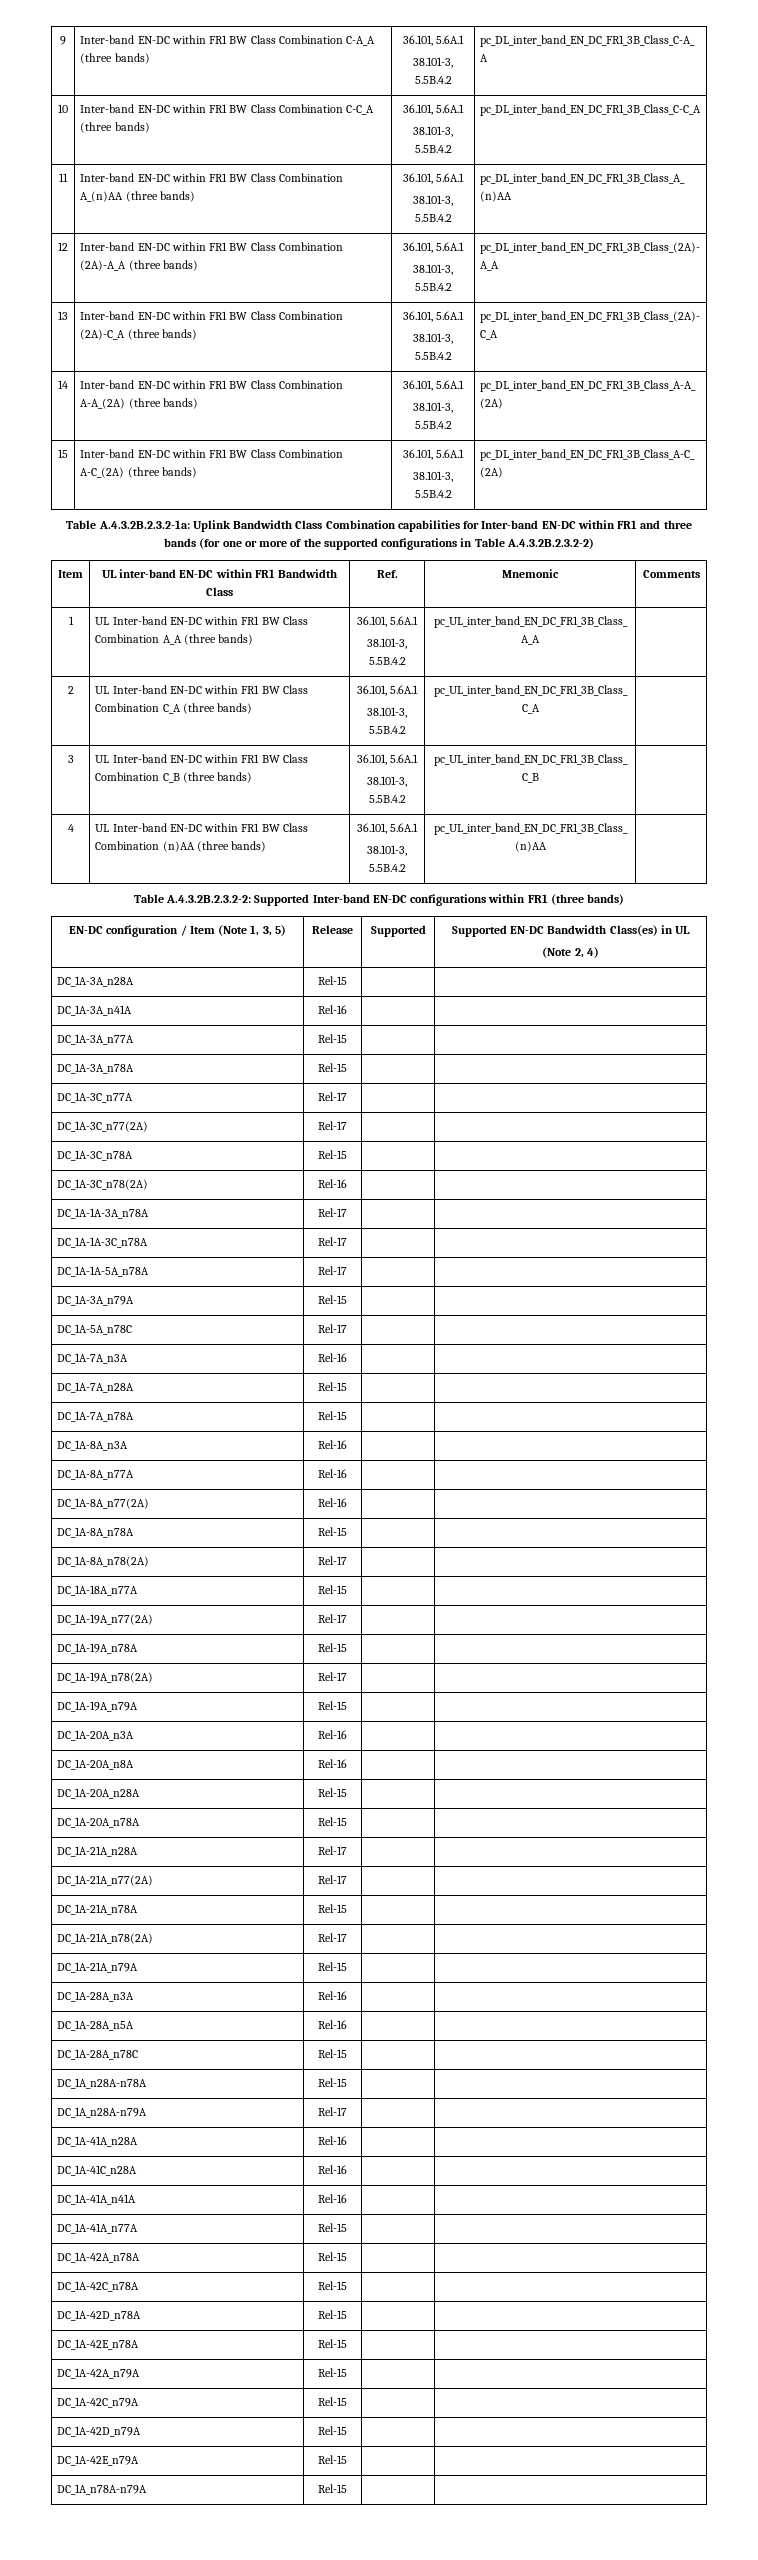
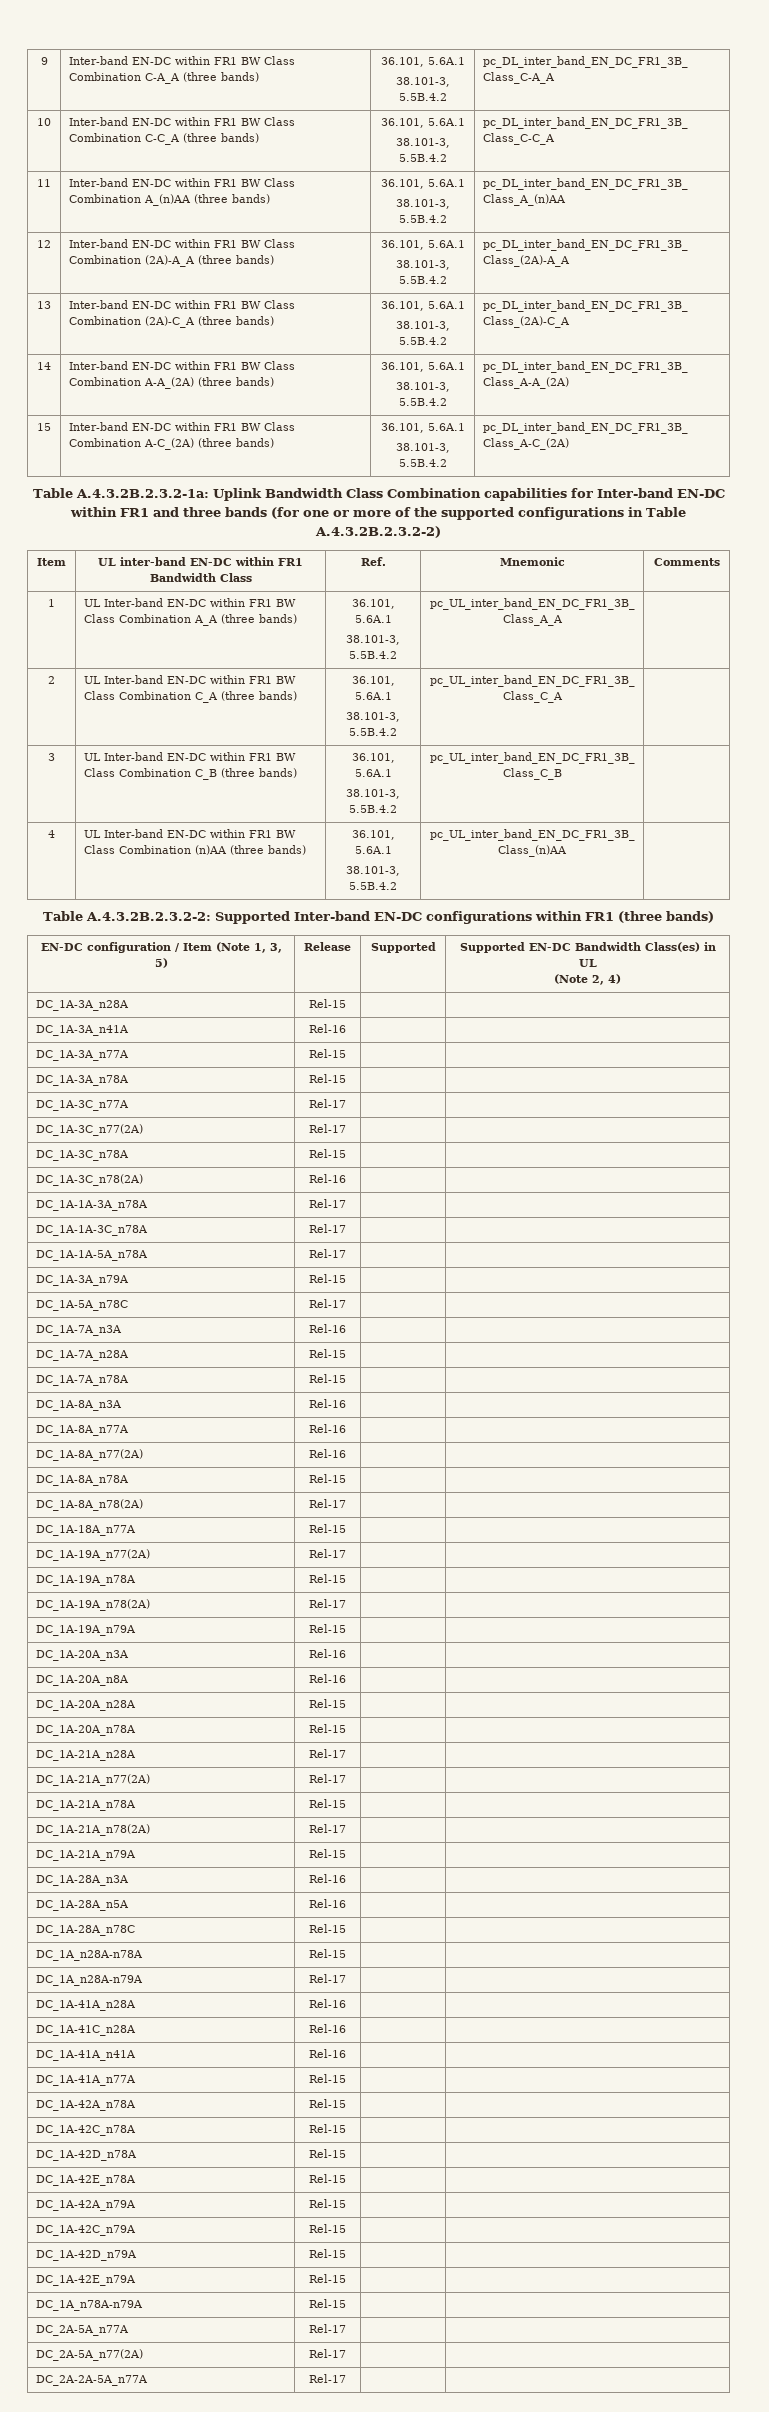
(347, 2488) none -> [36,2325,130,2336] [309,2324,346,2333] [36,2349,144,2361] [309,2349,346,2358] [36,2375,149,2386] [309,2374,346,2383] // DC_2A-5A_n77A | Rel-17 | | // DC_2A-5A_n77(2A) | Rel-17 | | // DC_2A-2A-5A_n77A | Rel-17 | |

